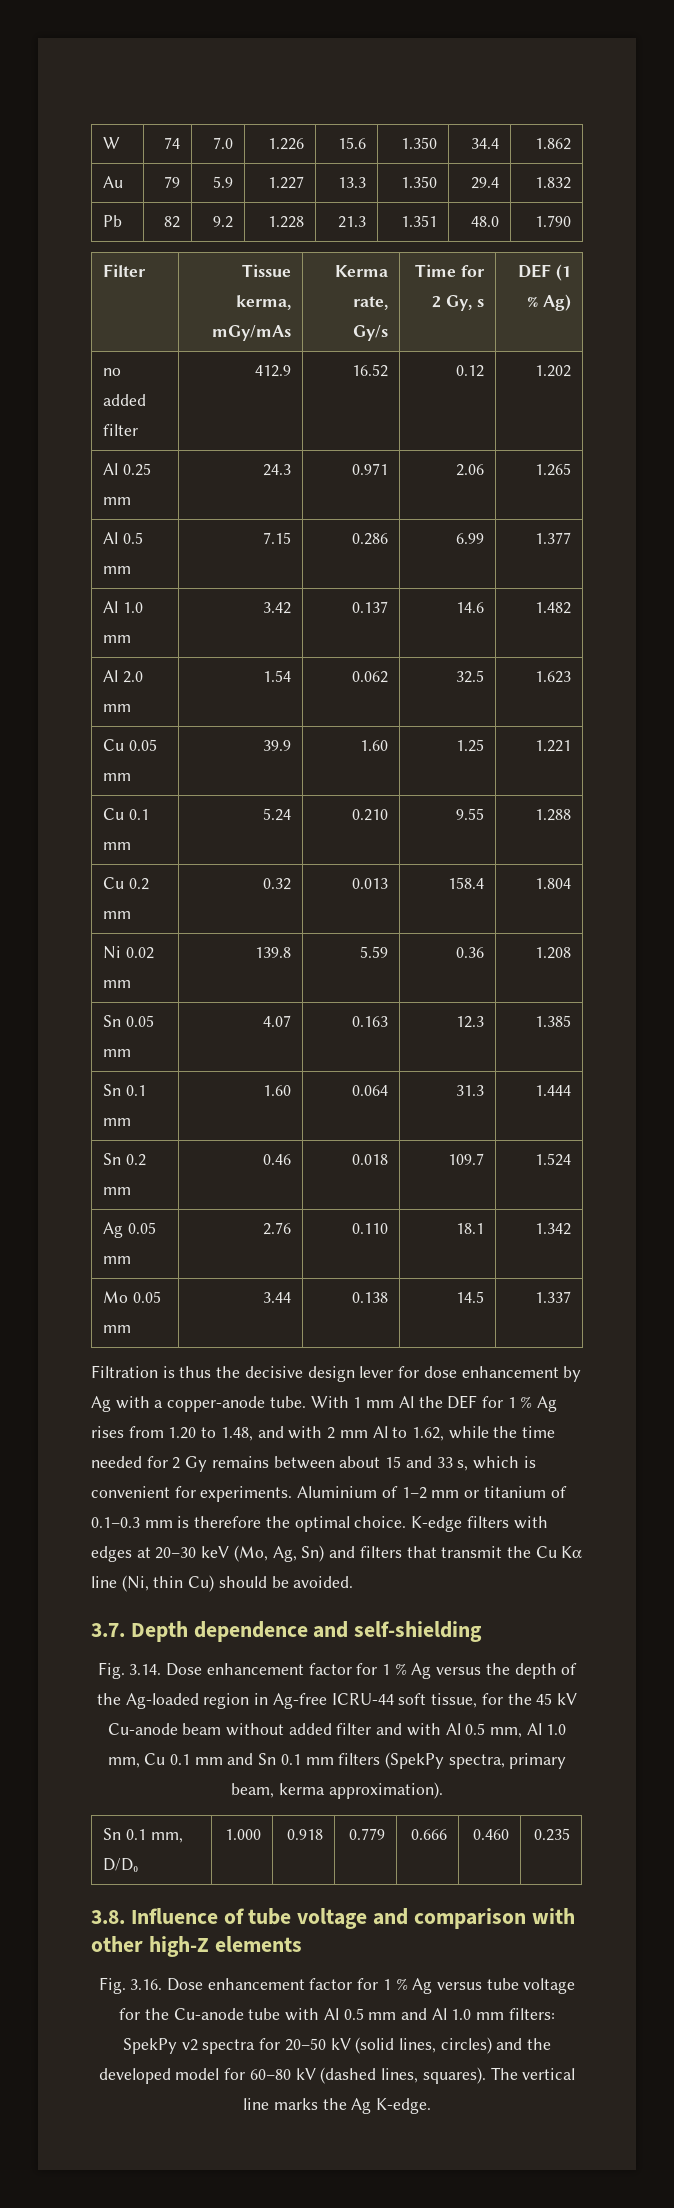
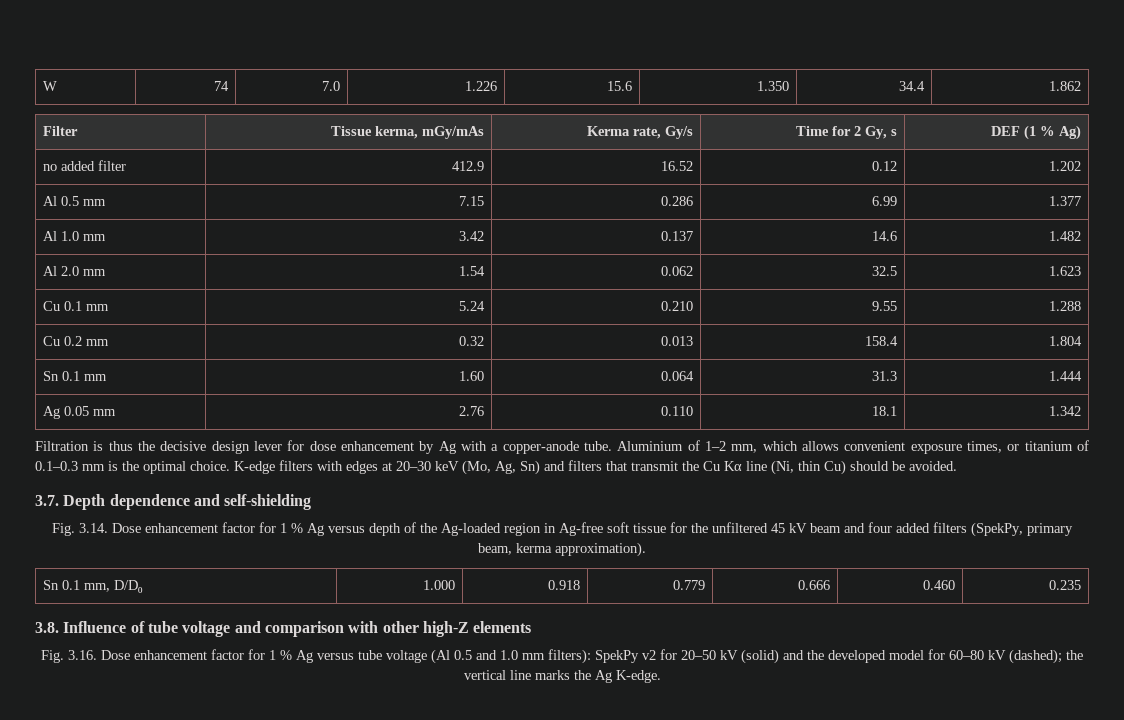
[103,176,124,188] [163,176,180,188] [212,176,233,188] [267,176,304,189] [337,177,366,188] [400,176,437,188] [470,177,499,189] [534,177,571,189] [103,215,123,227] [163,216,180,228] [212,216,233,228] [267,216,304,228] [337,216,366,228] [400,215,437,227] [470,216,499,227] [534,215,571,227] // Au | 79 | 5.9 | 1.227 | 13.3 | 1.350 | 29.4 | 1.832 // Pb | 82 | 9.2 | 1.228 | 21.3 | 1.351 | 48.0 | 1.790 -> (1081, 86) none
[103,463,152,476] [103,497,132,505] [262,464,291,476] [351,463,388,475] [455,464,484,476] [534,463,571,476] // Al 0.25 mm | 24.3 | 0.971 | 2.06 | 1.265 -> (1081, 166) none
[103,739,158,751] [103,773,132,781] [262,740,291,751] [359,740,388,751] [455,739,484,752] [534,740,571,752] // Cu 0.05 mm | 39.9 | 1.60 | 1.25 | 1.221 -> (1081, 271) none
[103,946,155,959] [103,980,132,988] [254,947,291,958] [359,946,388,958] [455,947,484,958] [534,947,571,959] [103,1015,155,1027] [103,1049,132,1057] [262,1015,291,1027] [351,1016,388,1027] [455,1016,484,1028] [534,1015,571,1027] // Ni 0.02 mm | 139.8 | 5.59 | 0.36 | 1.208 // Sn 0.05 mm | 4.07 | 0.163 | 12.3 | 1.385 -> (1082, 341) none
[103,1153,147,1166] [103,1187,132,1195] [262,1154,291,1165] [351,1154,388,1165] [447,1153,484,1165] [534,1153,571,1166] // Sn 0.2 mm | 0.46 | 0.018 | 109.7 | 1.524 -> (1082, 376) none
[103,1291,162,1303] [103,1325,132,1333] [262,1292,291,1303] [351,1292,388,1303] [455,1291,484,1303] [534,1291,571,1303] // Mo 0.05 mm | 3.44 | 0.138 | 14.5 | 1.337 -> (1081, 411) none
[310,1395,558,1412] [91,1426,556,1441] [91,1456,536,1472] [91,1486,460,1502] With 1 mm Al the DEF for 1 % Ag rises from 1.20 to 1.48, and with 2 mm Al to 1.62, while the time needed for 2 Gy remains between about 15 and 33 s, which is convenient for experiments. Aluminium of 1–2 mm -> [617,440,1003,454] Aluminium of 1–2 mm, which allows convenient exposure times,
[194,1516,262,1528] therefore -> (118, 466) none
[485,1663,510,1675] the -> (365, 529) none
[331,1693,532,1708] ICRU-44 soft tissue, for the -> [607,522,768,533] soft tissue for the unfiltered
[107,1723,567,1738] [107,1752,505,1769] Cu-anode beam without added filter and with Al 0.5 mm, Al 1.0 mm, Cu 0.1 mm and Sn 0.1 mm filters (SpekPy spectra, -> [810,522,1023,537] beam and four added filters (SpekPy,
[119,2008,555,2021] for the Cu-anode tube with Al 0.5 mm and Al 1.0 mm filters: -> [431,649,591,664] (Al 0.5 and 1.0 mm filters):
[202,2039,256,2054] spectra -> (656, 655) none
[355,2037,492,2054] (solid lines, circles) -> [741,649,779,664] (solid)
[320,2067,518,2084] (dashed lines, squares). The -> [1009,649,1083,664] (dashed); the

